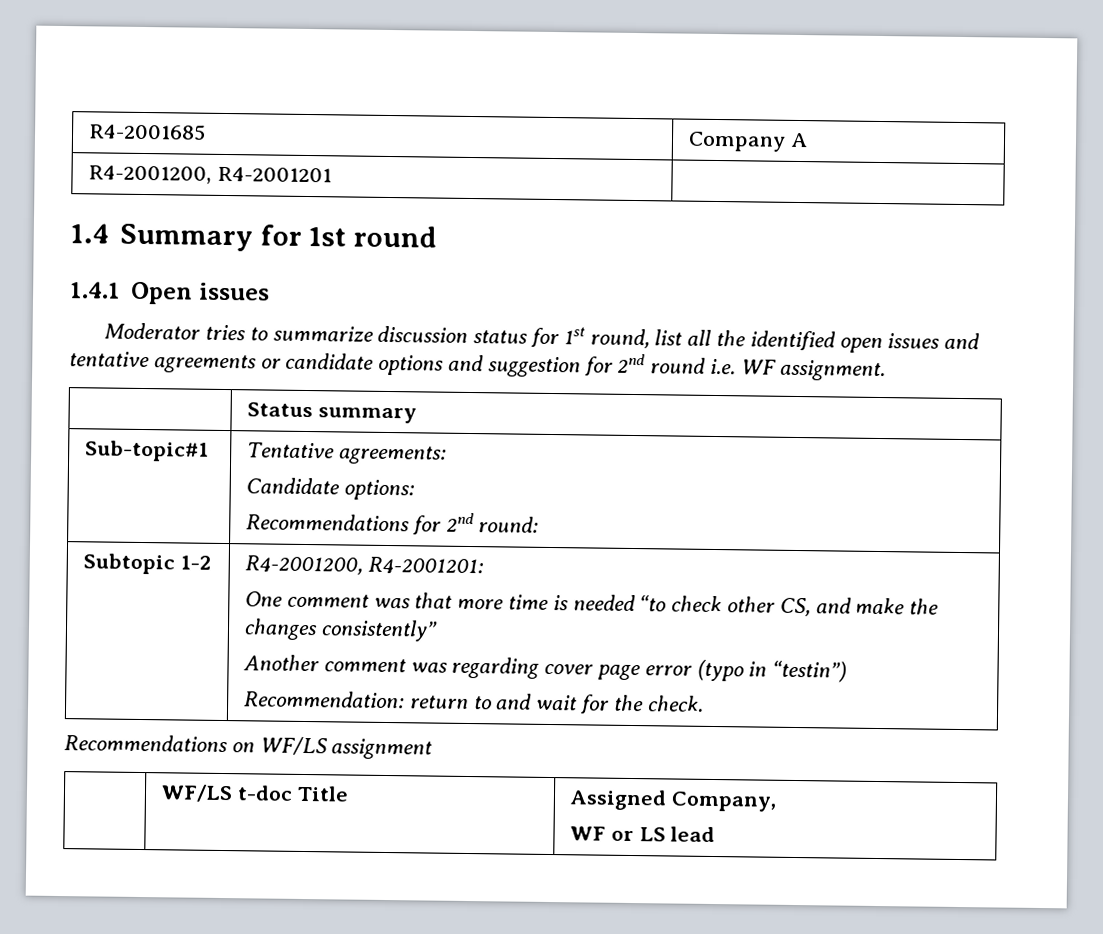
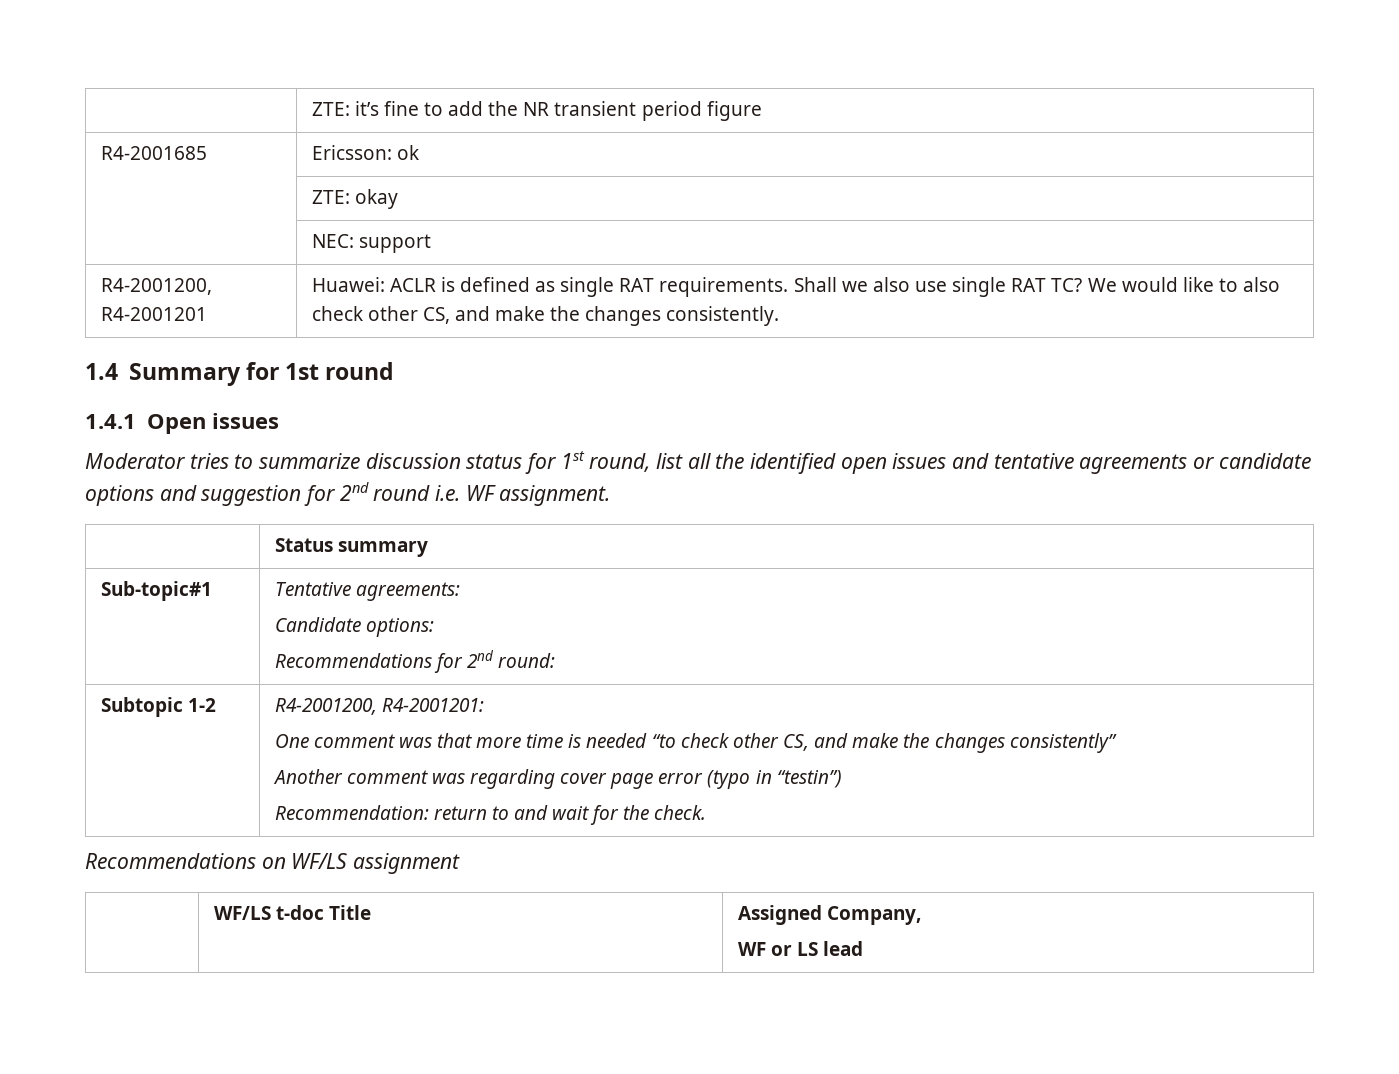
[87,123,206,141] [687,131,808,152] [87,165,332,184] R4-2001685 | Company A // R4-2001200, R4-2001201 | -> [311,101,762,121] [100,146,207,160] [311,145,419,160] [311,189,398,209] [311,234,431,253] [100,278,212,295] [100,307,207,321] [311,277,1281,297] [311,306,780,326] | ZTE: it’s fine to add the NR transient period figure // R4-2001685 | Ericsson: ok // | ZTE: okay // | NEC: support // R4-2001200, R4-2001201 | Huawei: ACLR is defined as single RAT requirements. Shall we also use single RAT TC? We would like to also check other CS, and make the changes consistently.

